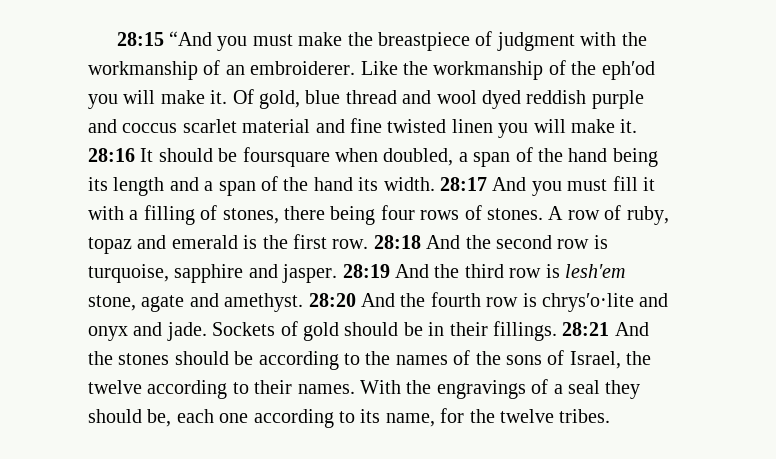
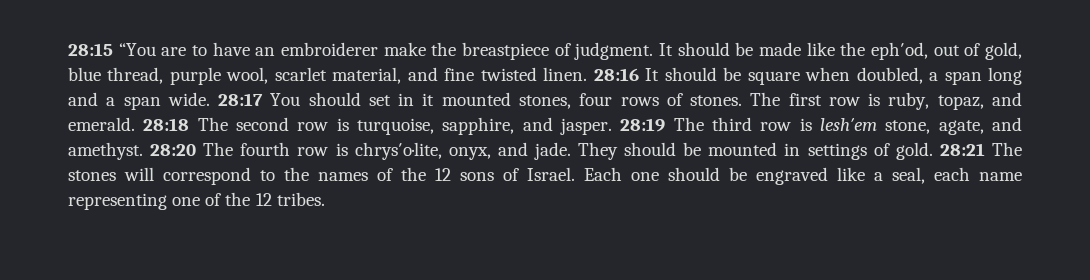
[169,31,647,51] [88,60,655,80] [88,89,644,109] [88,118,638,138] “And you must make the breastpiece of judgment with the workmanship of an embroiderer. Like the workmanship of the eph′od you will make it. Of gold, blue thread and wool dyed reddish purple and coccus scarlet material and fine twisted linen you will make it. -> [118,42,1022,60] [68,67,588,85] “You are to have an embroiderer make the breastpiece of judgment. It should be made like the eph′od, out of gold, blue thread, purple wool, scarlet material, and fine twisted linen.
[242,147,330,167] foursquare -> [747,71,800,85] square
[515,147,658,167] [88,176,655,196] [88,205,669,225] [88,234,491,254] of the hand being its length and a span of the hand its width. 28:17 And you must fill it with a filling of stones, there being four rows of stones. A row of ruby, topaz and emerald is the first row. 28:18 And the -> [988,67,1023,85] [68,92,1022,110] [68,117,228,131] long and a span wide. 28:17 You should set in it mounted stones, four rows of stones. The first row is ruby, topaz, and emerald. 28:18 The
[174,264,244,283] sapphire -> [442,117,515,135] sapphire,
[395,264,460,278] And the -> [673,117,704,131] The
[141,295,185,312] agate -> [938,120,984,135] agate,
[361,293,426,307] And the -> [203,142,234,156] The
[541,293,669,312] [88,321,649,341] [88,351,339,370] chrys′o·lite and onyx and jade. Sockets of gold should be in their fillings. 28:21 And the stones should be according -> [354,142,1022,160] [68,167,251,185] chrys′o·lite, onyx, and jade. They should be mounted in settings of gold. 28:21 The stones will correspond
(501, 358) none -> [435,168,451,181] 12
[569,351,652,369] [88,379,641,399] [88,408,554,428] Israel, the twelve according to their names. With the engravings of a seal they should be, each one according to its name, for the twelve -> [527,167,1022,185] [68,192,272,210] Israel. Each one should be engraved like a seal, each name representing one of the 12

